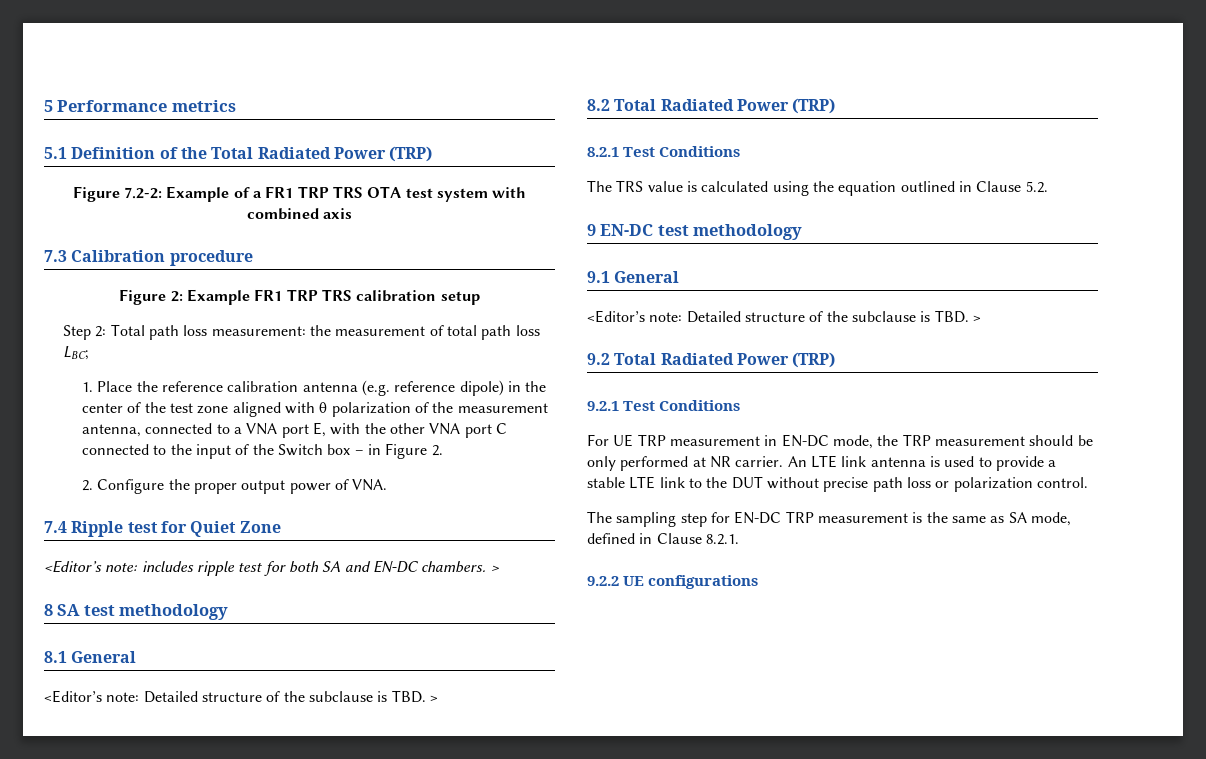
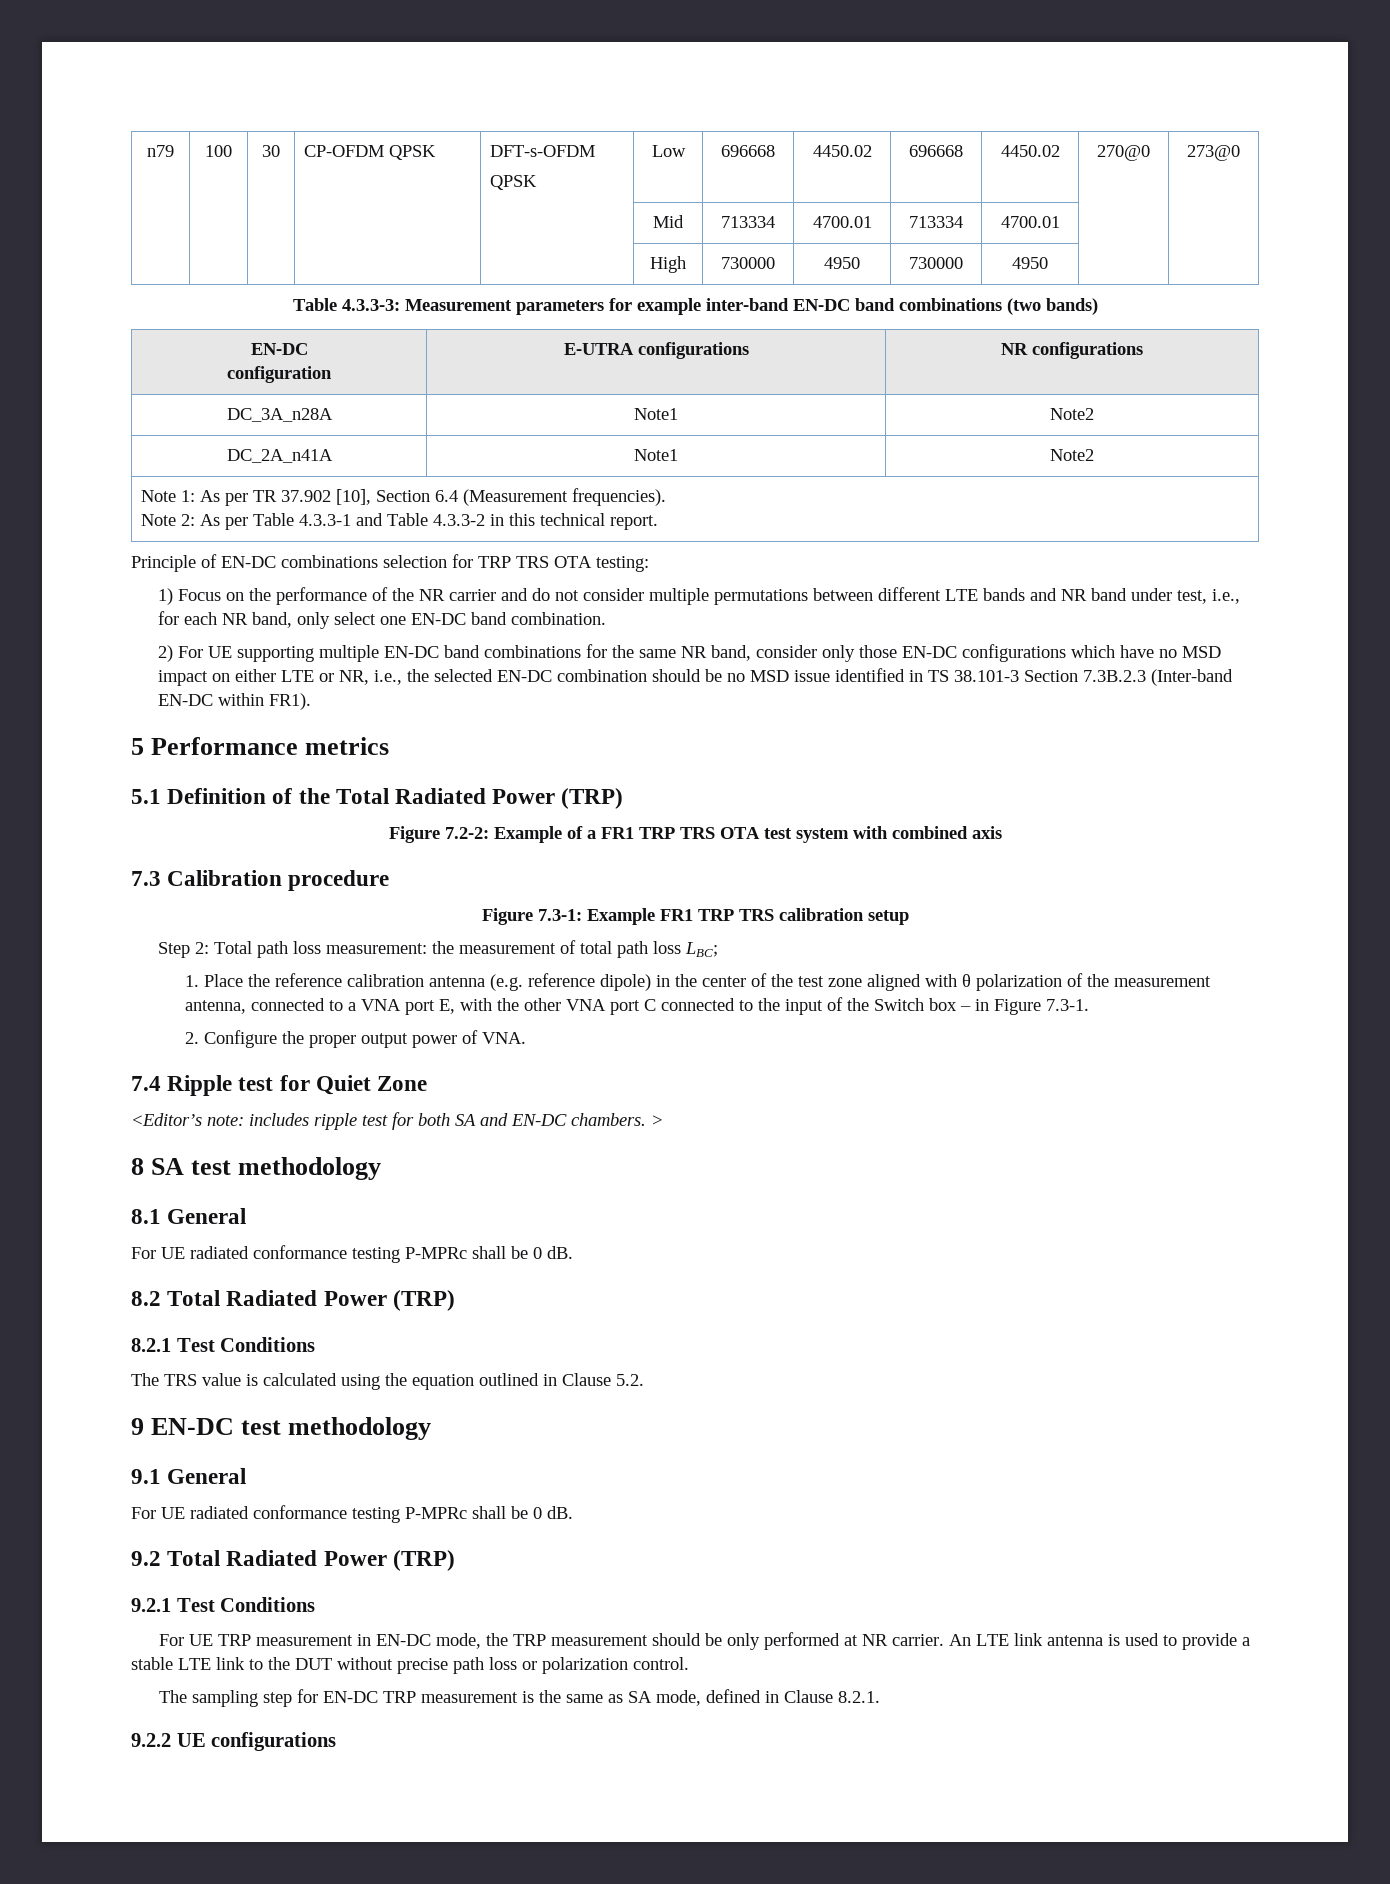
(44, 106) none -> [147,145,174,157] [205,145,232,157] [262,145,280,157] [303,145,436,160] [489,145,595,157] [489,175,537,190] [651,145,686,157] [721,145,776,157] [812,145,872,157] [909,145,964,157] [1000,145,1060,157] [1097,145,1150,161] [1187,145,1240,161] [653,215,684,228] [721,216,776,228] [812,216,872,228] [909,216,964,228] [1000,216,1060,228] [650,256,686,273] [721,257,776,269] [824,257,861,269] [909,257,964,269] [1012,257,1048,269] [292,298,1098,315] [250,343,308,355] [227,366,332,383] [563,342,749,359] [1001,342,1143,359] [226,408,333,422] [634,408,678,420] [1050,408,1094,420] [226,449,333,463] [634,449,678,461] [1050,449,1094,461] [140,488,666,506] [140,513,658,530] [131,554,649,572] [158,587,1241,605] [158,611,607,629] [158,644,1222,662] [158,668,1234,686] [158,693,312,710] n79 | 100 | 30 | CP-OFDM QPSK | DFT-s-OFDM // QPSK | Low | 696668 | 4450.02 | 696668 | 4450.02 | 270@0 | 273@0 // | | | | | Mid | 713334 | 4700.01 | 713334 | 4700.01 | | // | | | | | High | 730000 | 4950 | 730000 | 4950 | | // Table 4.3.3-3: Measurement parameters for example inter-band EN-DC band combinations (two bands) // EN-DC // configuration | E-UTRA configurations | NR configurations // DC_3A_n28A | Note1 | Note2 // DC_2A_n41A | Note1 | Note2 // Note 1: As per TR 37.902 [10], Section 6.4 (Measurement frequencies). // Note 2: As per Table 4.3.3-1 and Table 4.3.3-2 in this technical report. // Principle of EN-DC combinations selection for TRP TRS OTA testing: // 1) Focus on the performance of the NR carrier and do not consider multiple permutations between different LTE bands and NR band under test, i.e., for each NR band, only select one EN-DC band combination. // 2) For UE supporting multiple EN-DC band combinations for the same NR band, consider only those EN-DC configurations which have no MSD impact on either LTE or NR, i.e., the selected EN-DC combination should be no MSD issue identified in TS 38.101-3 Section 7.3B.2.3 (Inter-band EN-DC within FR1). //
[170,291,183,302] 2: -> [537,909,582,921] 7.3-1:
[431,445,443,456] 2. -> [1046,999,1090,1011] 7.3-1.
[44,690,438,703] <Editor’s note: Detailed structure of the subclause is TBD. > -> [131,1245,573,1263] For UE radiated conformance testing P-MPRc shall be 0 dB.
[587,310,981,323] <Editor’s note: Detailed structure of the subclause is TBD. > -> [131,1505,573,1523] For UE radiated conformance testing P-MPRc shall be 0 dB.

